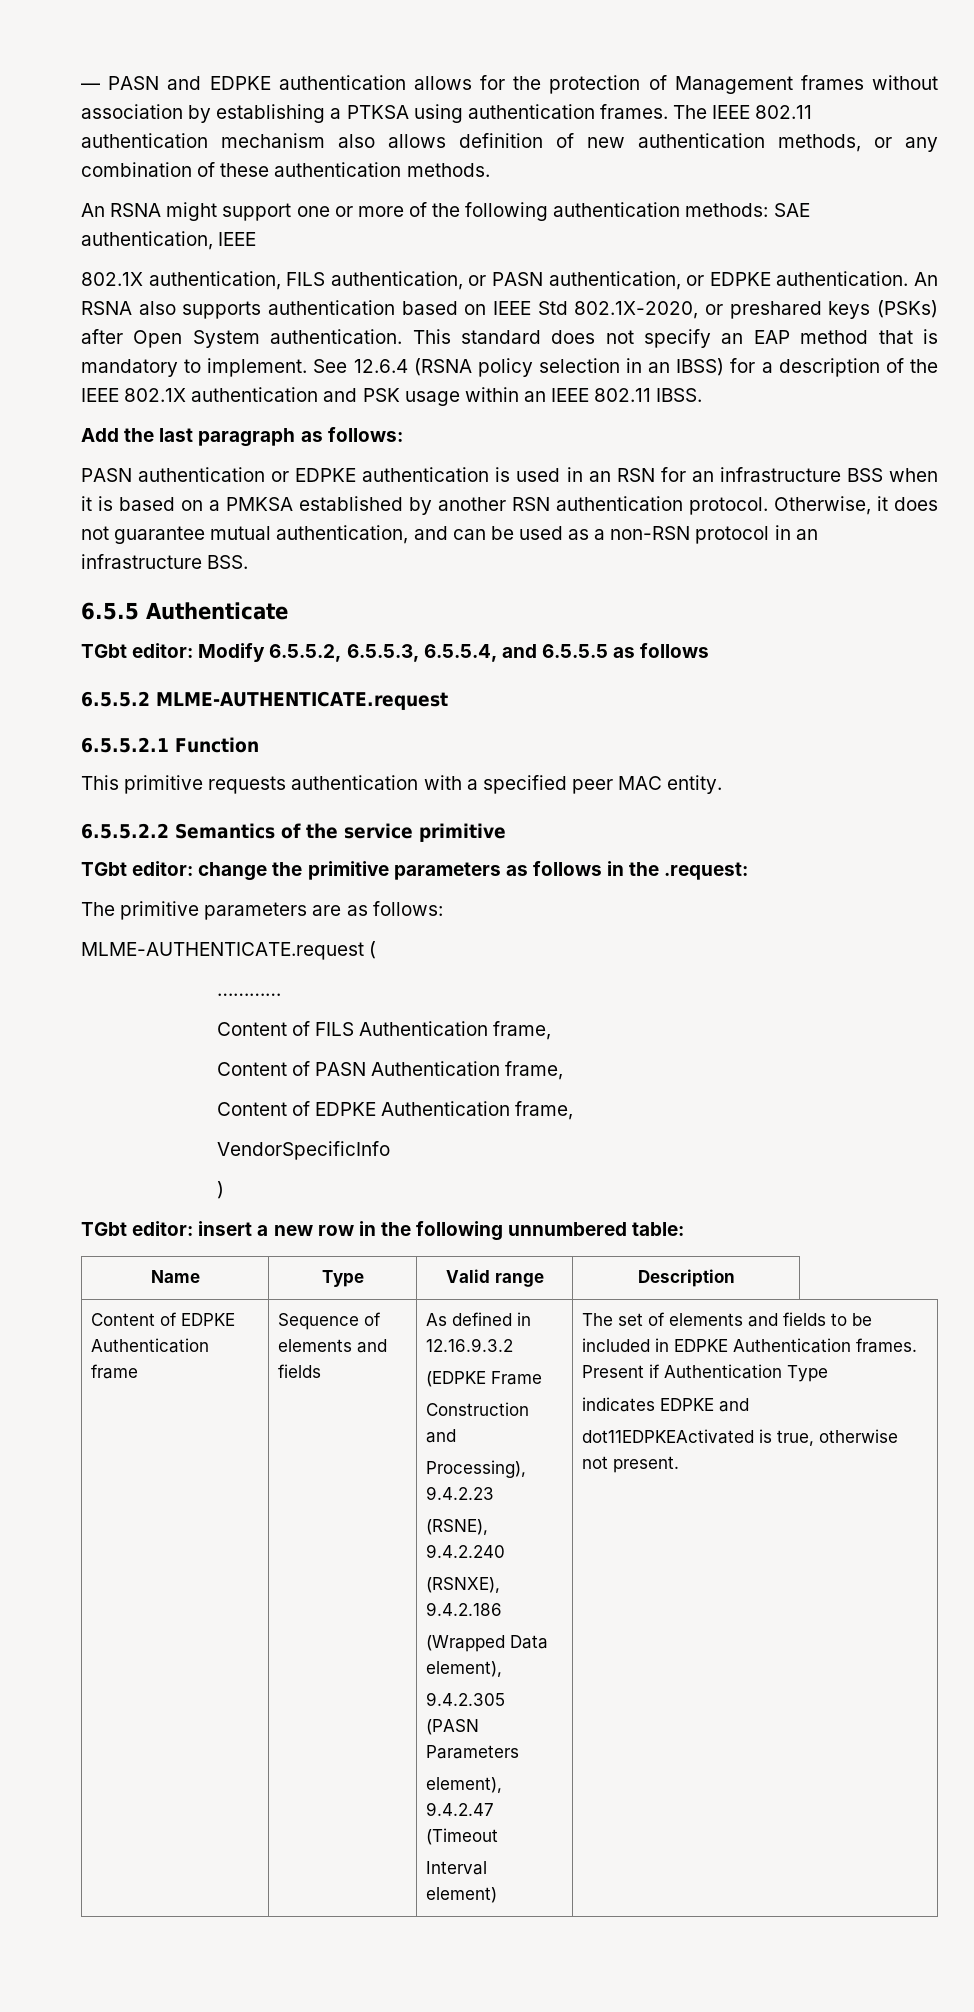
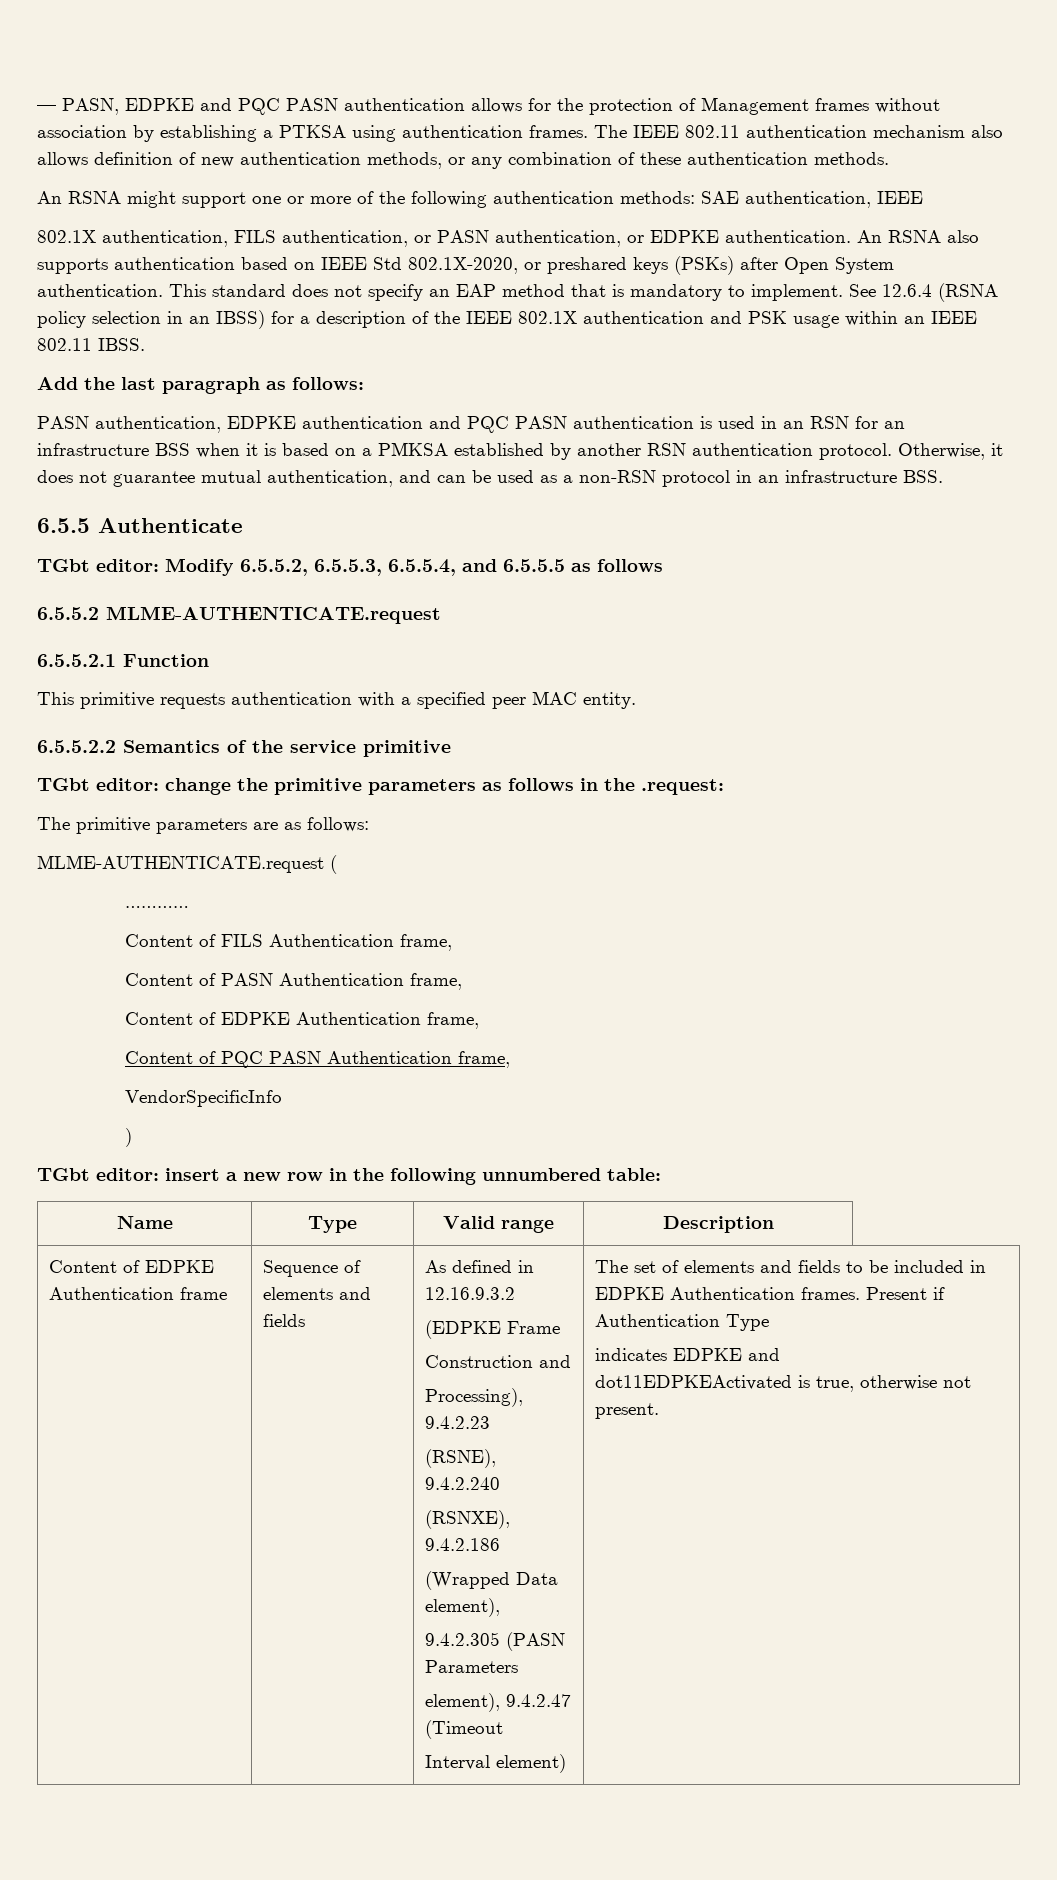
[108,76,271,90] PASN and EDPKE -> [62,98,338,115] PASN, EDPKE and PQC PASN
[138,467,357,482] authentication or EDPKE -> [95,416,567,433] authentication, EDPKE authentication and PQC PASN
(574, 1110) none -> [124,1051,510,1068] // Content of PQC PASN Authentication frame,

